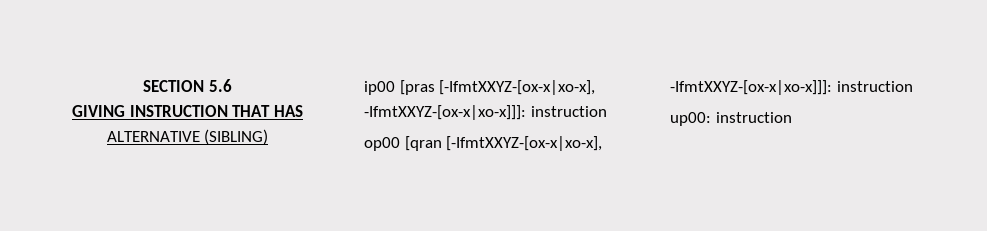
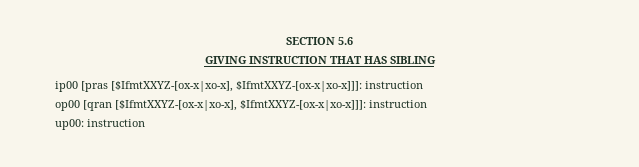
[106,129,269,145] ALTERNATIVE (SIBLING) -> [389,56,436,64] SIBLING
[439,80,596,95] [364,105,526,120] [-IfmtXXYZ-[ox-x|xo-x], -IfmtXXYZ-[ox-x|xo-x]]]: -> [111,81,362,92] [$IfmtXXYZ-[ox-x|xo-x], $IfmtXXYZ-[ox-x|xo-x]]]:
[446,136,603,151] [670,80,832,95] [-IfmtXXYZ-[ox-x|xo-x], -IfmtXXYZ-[ox-x|xo-x]]]: -> [115,100,366,111] [$IfmtXXYZ-[ox-x|xo-x], $IfmtXXYZ-[ox-x|xo-x]]]:

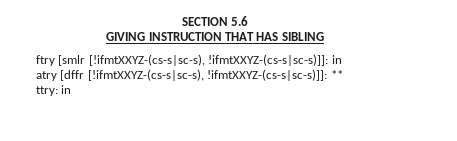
[55,81,423,92] [55,100,427,111] [55,119,145,130] ip00 [pras [$IfmtXXYZ-[ox-x|xo-x], $IfmtXXYZ-[ox-x|xo-x]]]: instruction // op00 [qran [$IfmtXXYZ-[ox-x|xo-x], $IfmtXXYZ-[ox-x|xo-x]]]: instruction // up00: instruction -> [36,54,342,66] [36,69,343,81] [36,85,72,96] ftry [smlr [!ifmtXXYZ-(cs-s|sc-s), !ifmtXXYZ-(cs-s|sc-s)]]: in // atry [dffr [!ifmtXXYZ-(cs-s|sc-s), !ifmtXXYZ-(cs-s|sc-s)]]: ** // ttry: in

